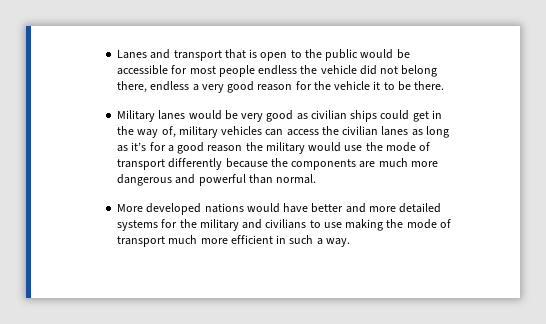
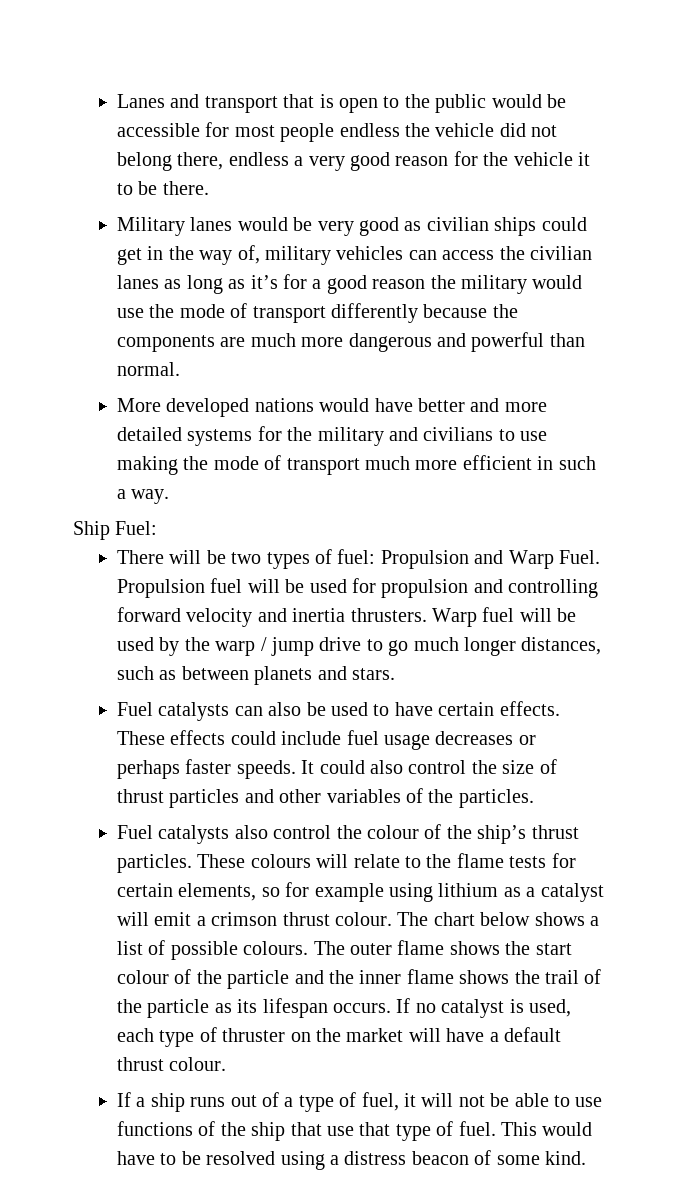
(350, 242) none -> [73,521,158,540] [117,549,601,569] [117,578,599,598] [117,607,577,627] [117,637,602,656] [117,666,396,685] [117,701,560,721] [117,730,536,750] [117,759,557,779] [117,788,534,808] [117,824,579,844] [117,853,576,873] [117,882,604,902] [117,912,600,926] [117,940,572,960] [117,969,602,989] [117,998,572,1018] [117,1027,562,1047] [117,1057,227,1071] [117,1092,603,1112] [117,1121,593,1141] [117,1150,587,1170] // Ship Fuel: // There will be two types of fuel: Propulsion and Warp Fuel. Propulsion fuel will be used for propulsion and controlling forward velocity and inertia thrusters. Warp fuel will be used by the warp / jump drive to go much longer distances, such as between planets and stars. // Fuel catalysts can also be used to have certain effects. These effects could include fuel usage decreases or perhaps faster speeds. It could also control the size of thrust particles and other variables of the particles. // Fuel catalysts also control the colour of the ship’s thrust particles. These colours will relate to the flame tests for certain elements, so for example using lithium as a catalyst will emit a crimson thrust colour. The chart below shows a list of possible colours. The outer flame shows the start colour of the particle and the inner flame shows the trail of the particle as its lifespan occurs. If no catalyst is used, each type of thruster on the market will have a default thrust colour. // If a ship runs out of a type of fuel, it will not be able to use functions of the ship that use that type of fuel. This would have to be resolved using a distress beacon of some kind.

